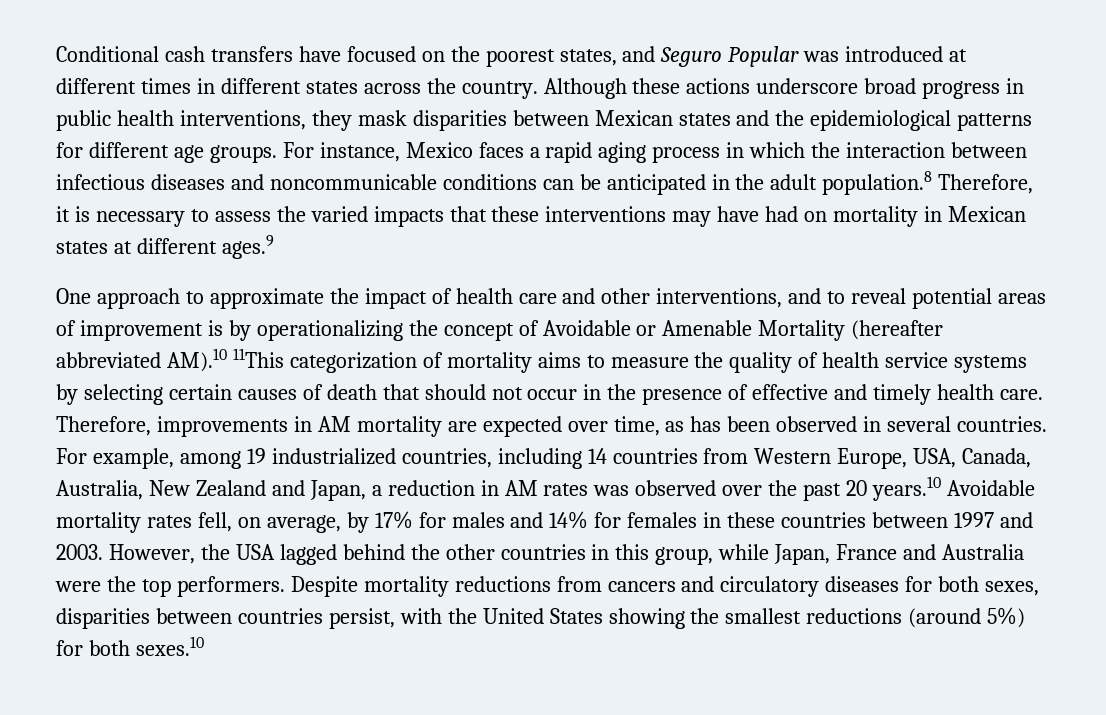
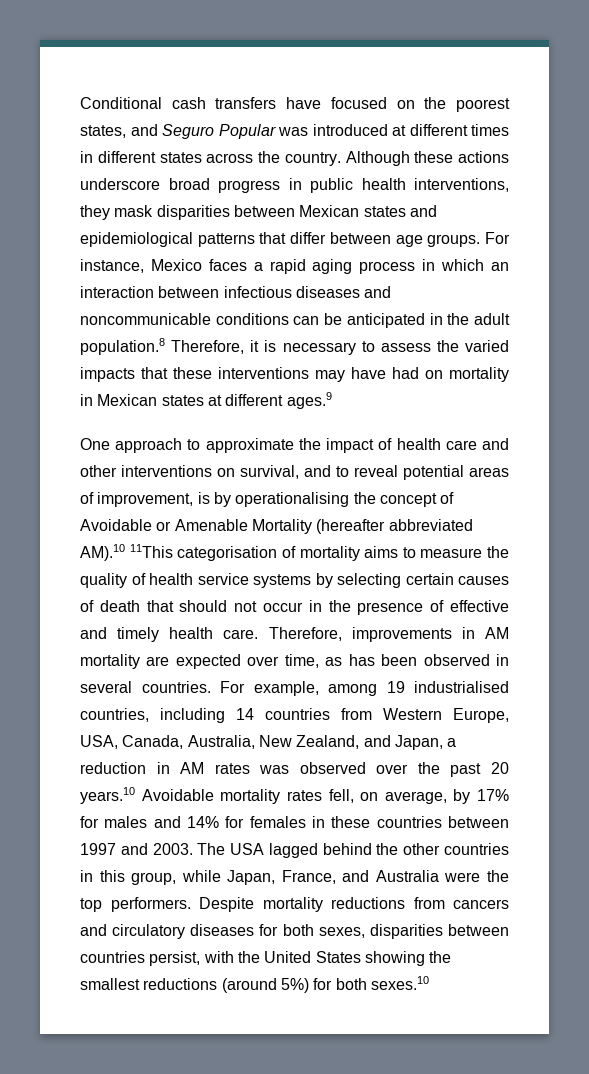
[775,110,805,126] the -> (437, 211) none
[56,142,169,158] for different -> [259,232,391,244] that differ between
[811,142,841,158] the -> [491,262,510,271] an
[656,288,783,308] interventions, -> [121,465,299,479] interventions on survival,
[79,320,203,341] improvement -> [97,492,194,507] improvement,
[256,320,403,341] operationalizing -> [235,492,350,507] operationalising
[289,352,417,373] categorization -> [177,546,278,561] categorisation
[271,448,396,465] industrialized -> [414,681,509,693] industrialised
[195,480,266,496] Zealand -> [296,735,360,749] Zealand,
[108,544,230,564] However, the -> [197,843,226,855] The
[836,544,898,560] France -> [281,870,336,884] France,

